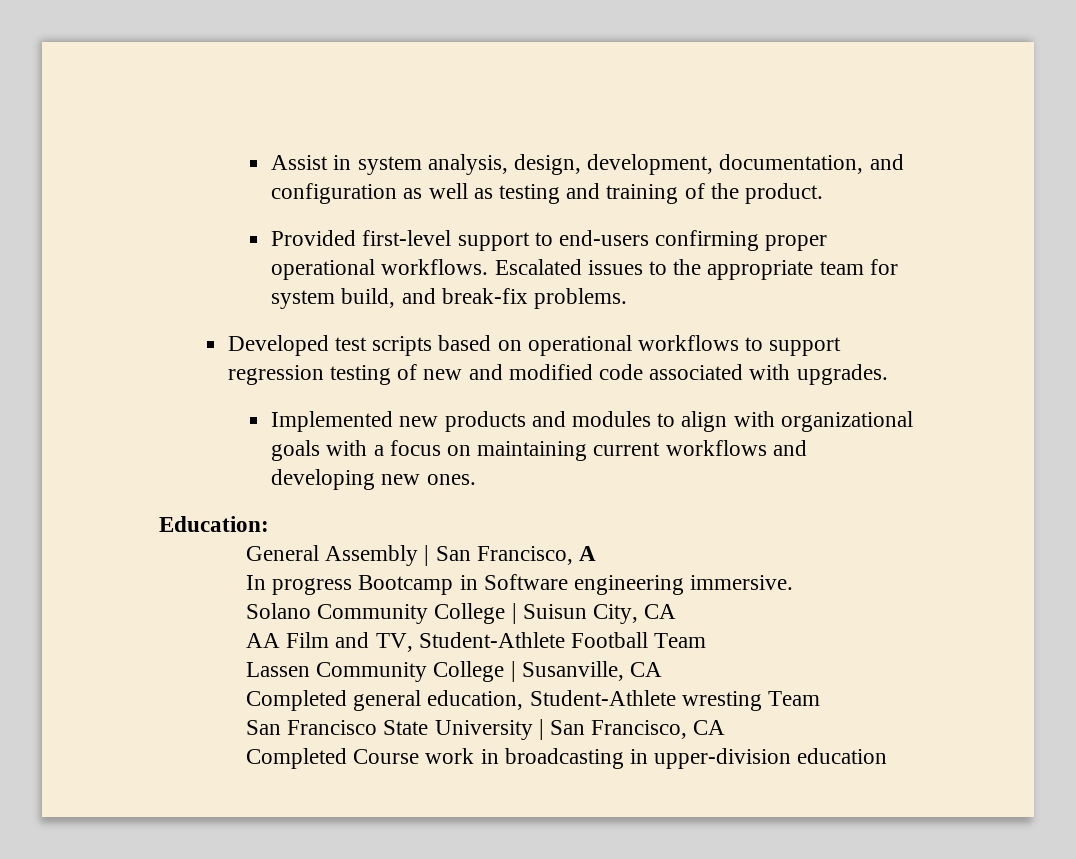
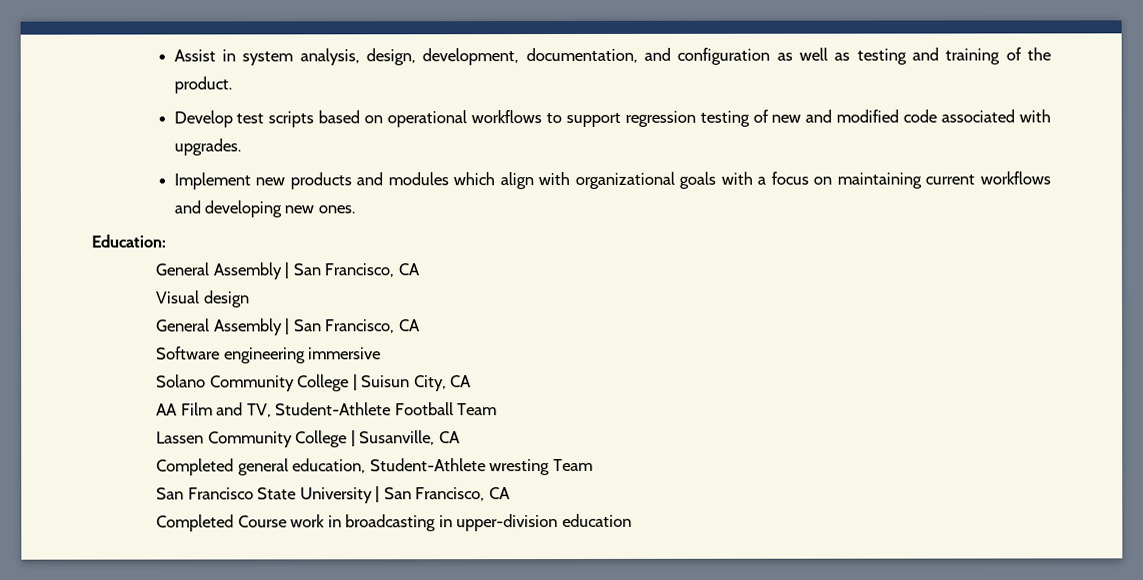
[271,230,828,251] [271,259,898,280] [271,288,628,309] [227,335,329,356] Provided first-level support to end-users confirming proper operational workflows. Escalated issues to the appropriate team for system build, and break-fix problems. // Developed -> [173,110,233,128] Develop
[271,411,394,432] Implemented -> [173,172,251,190] Implement
[657,413,676,427] to -> [453,172,496,186] which
[578,546,596,561] [245,575,478,595] A // In progress Bootcamp in -> [397,263,420,276] [156,290,250,308] [156,318,421,336] CA // Visual design // General Assembly | San Francisco, CA //
[690,575,794,590] immersive. -> [308,347,382,360] immersive

